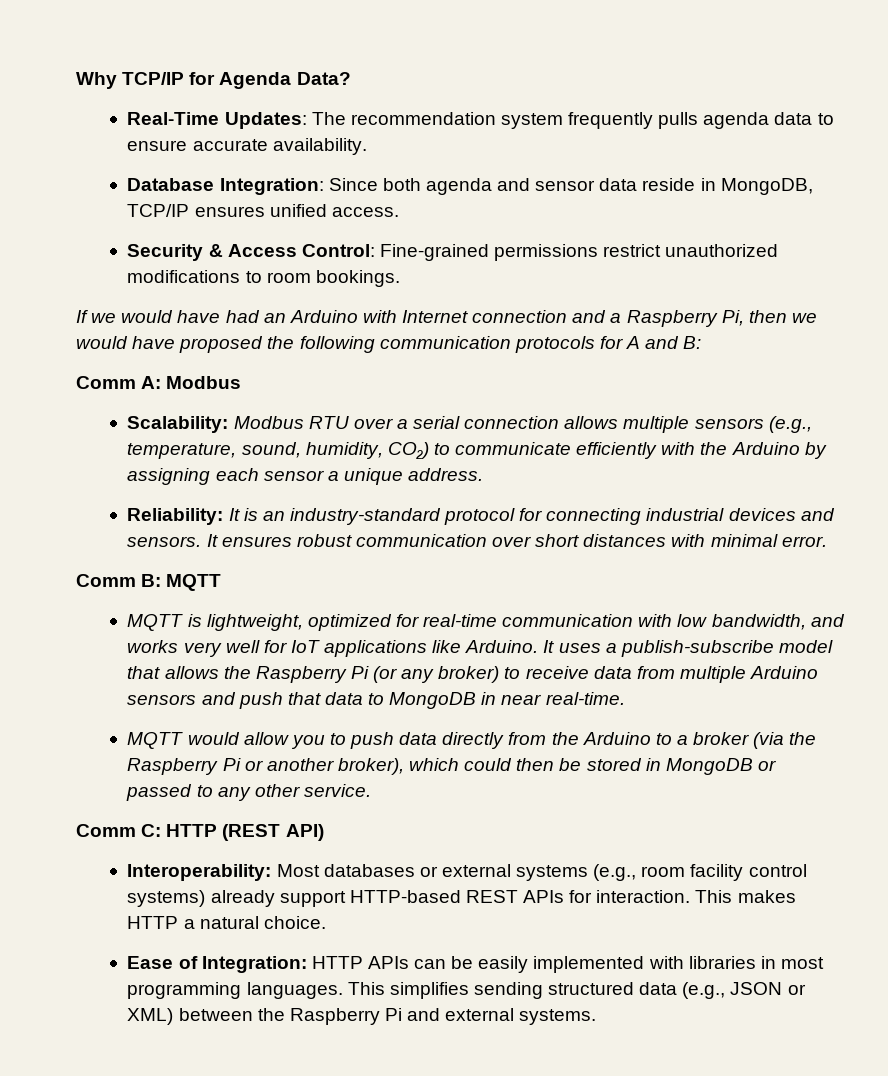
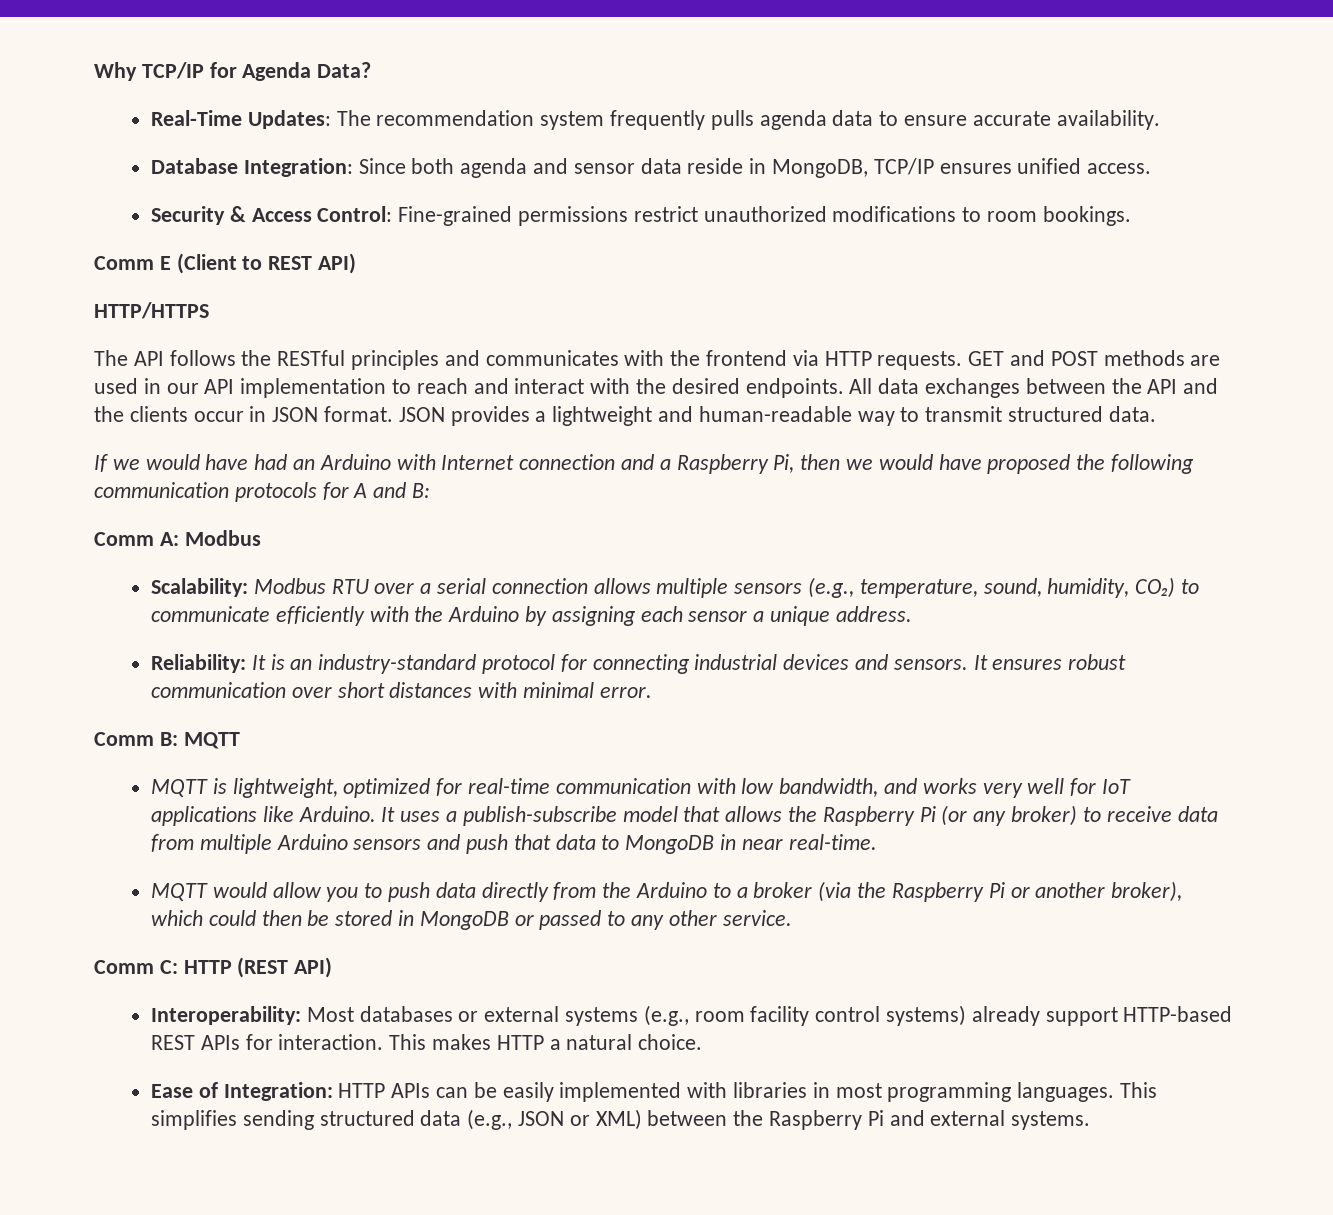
(400, 278) none -> [94,253,357,274] [94,302,209,319] [94,350,1221,370] [94,378,1219,398] [94,406,1156,426] // Comm E (Client to REST API) // HTTP/HTTPS // The API follows the RESTful principles and communicates with the frontend via HTTP requests. GET and POST methods are used in our API implementation to reach and interact with the desired endpoints. All data exchanges between the API and the clients occur in JSON format. JSON provides a lightweight and human-readable way to transmit structured data.

